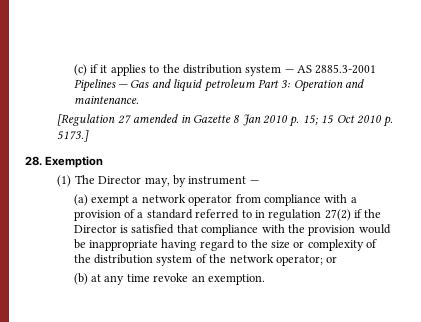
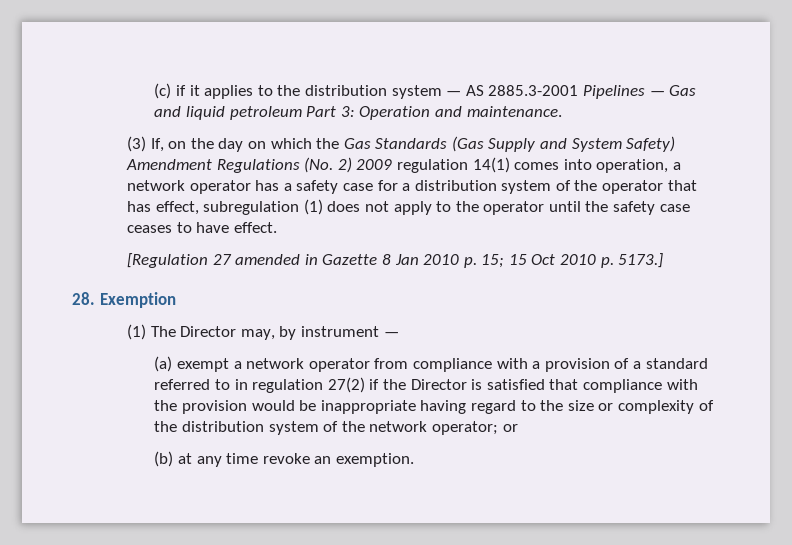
(139, 99) none -> [126,136,676,152] [125,157,681,173] [126,180,697,194] [126,199,690,215] [126,222,277,233] // (3) If, on the day on which the Gas Standards (Gas Supply and System Safety) Amendment Regulations (No. 2) 2009 regulation 14(1) comes into operation, a network operator has a safety case for a distribution system of the operator that has effect, subregulation (1) does not apply to the operator until the safety case ceases to have effect.

